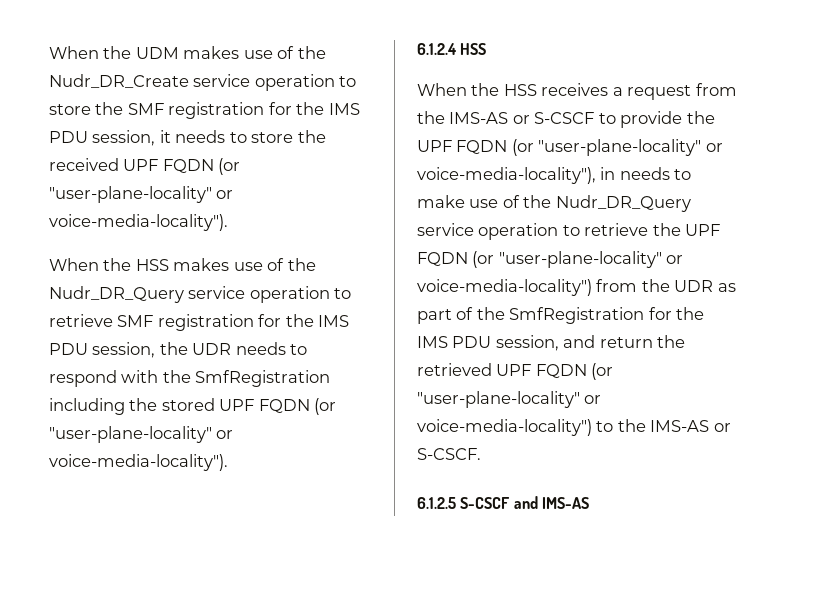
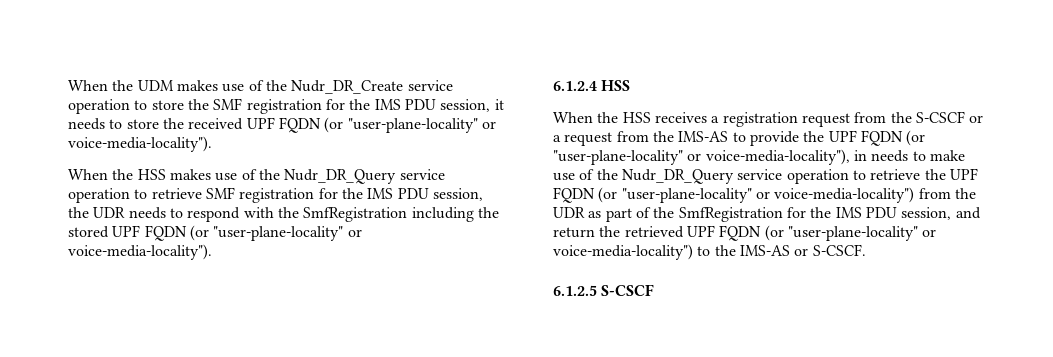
(623, 91) none -> [722,111,984,127] [553,135,561,142] registration request from the S-CSCF or a
[512,112,595,124] or S-CSCF -> (729, 136) none
[513,496,589,509] and IMS-AS -> (655, 290) none

